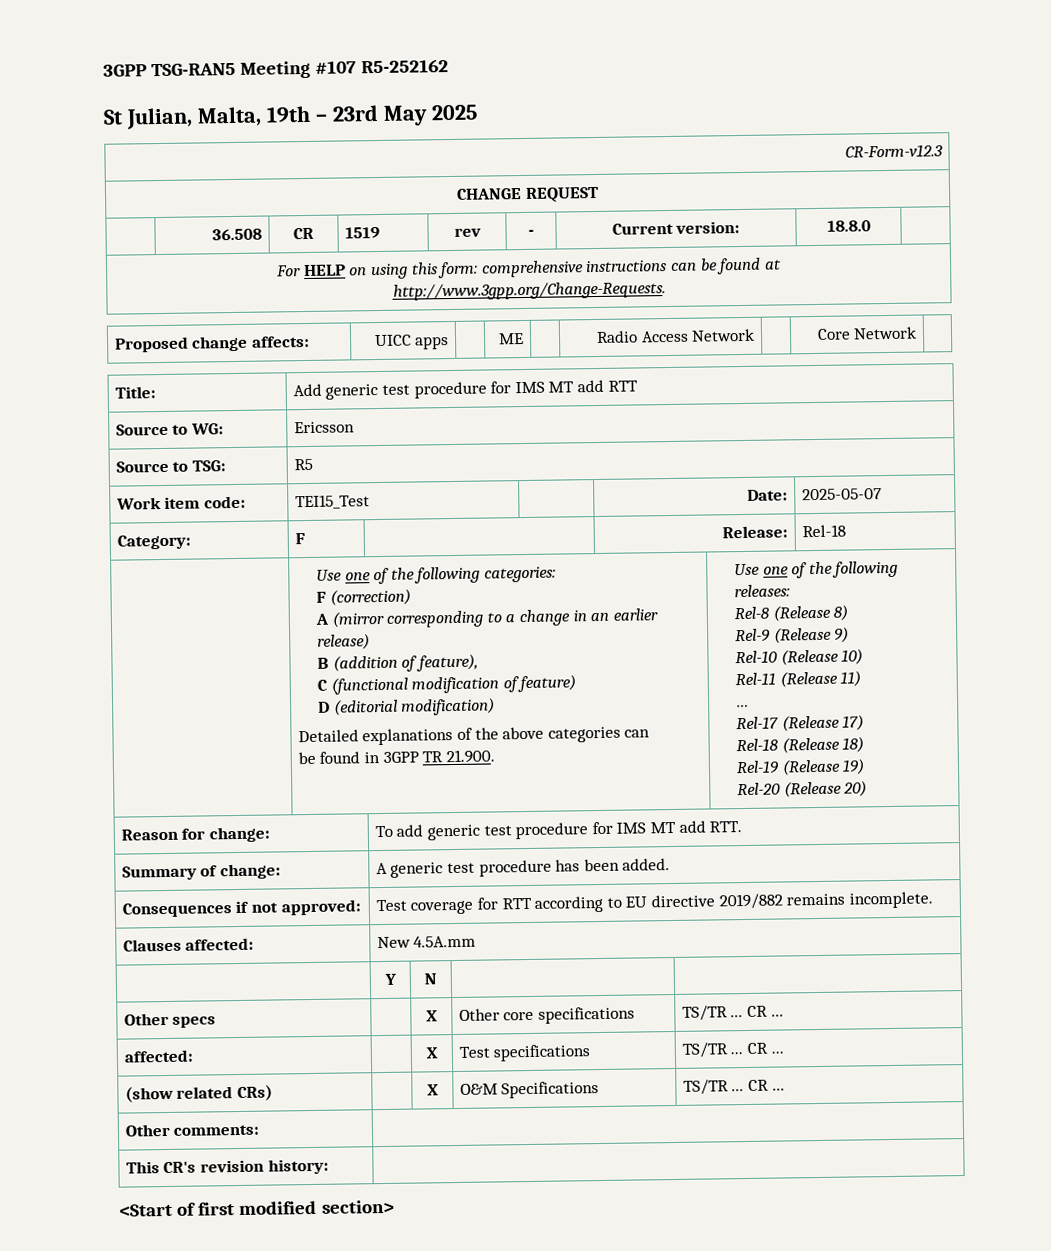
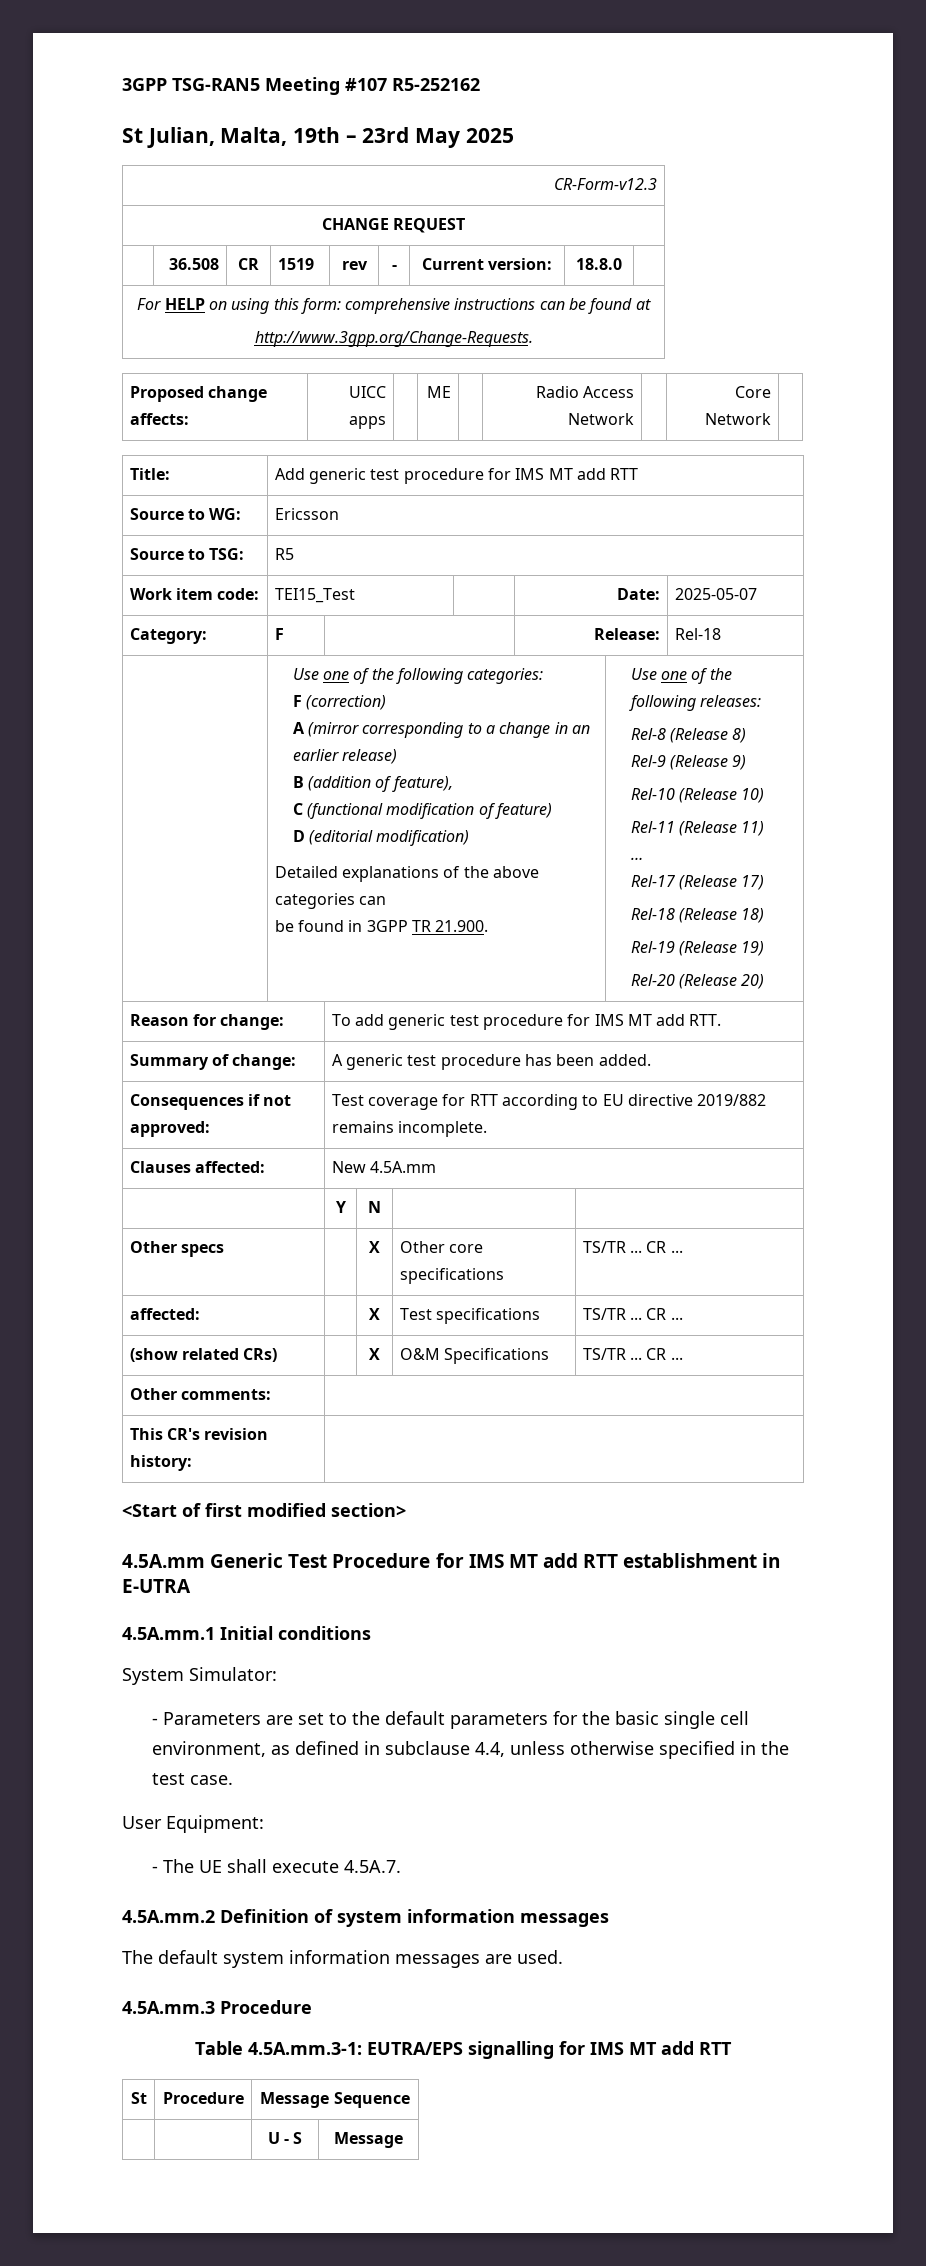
(395, 1206) none -> [122,1553,781,1568] [122,1579,191,1593] [122,1626,371,1640] [122,1667,277,1685] [152,1711,750,1729] [152,1741,790,1759] [152,1773,234,1785] [122,1815,264,1833] [152,1859,402,1873] [122,1909,609,1927] [122,1950,563,1968] [122,2000,312,2014] [195,2041,732,2059] [130,2092,147,2104] [162,2092,244,2104] [260,2092,410,2108] [267,2132,303,2144] [334,2132,403,2148] // 4.5A.mm Generic Test Procedure for IMS MT add RTT establishment in E-UTRA // 4.5A.mm.1 Initial conditions // System Simulator: // - Parameters are set to the default parameters for the basic single cell environment, as defined in subclause 4.4, unless otherwise specified in the test case. // User Equipment: // - The UE shall execute 4.5A.7. // 4.5A.mm.2 Definition of system information messages // The default system information messages are used. // 4.5A.mm.3 Procedure // Table 4.5A.mm.3-1: EUTRA/EPS signalling for IMS MT add RTT // St | Procedure | Message Sequence // | | U - S | Message

